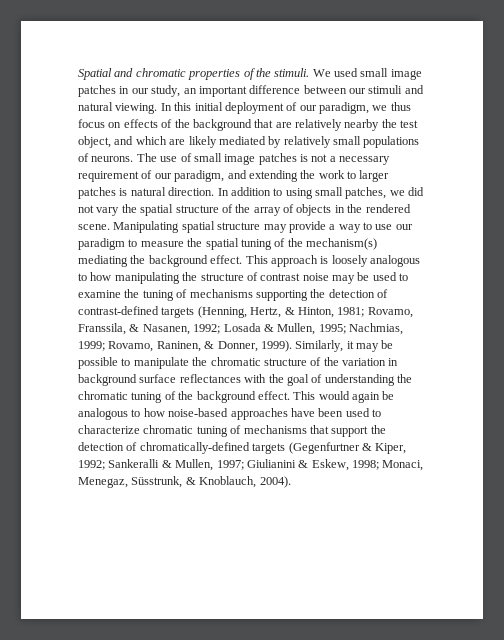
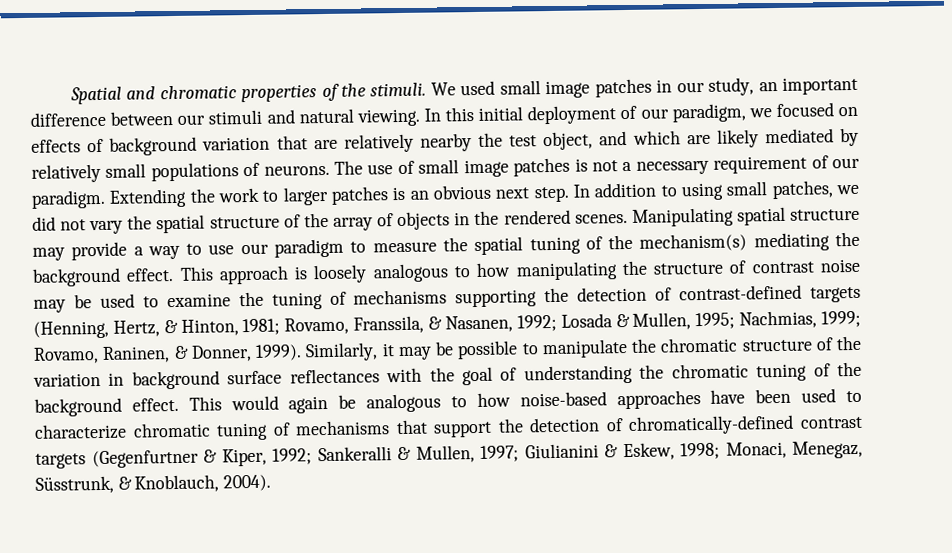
[390,102,411,111] [78,119,105,128] thus focus -> [775,102,834,118] focused
[174,119,252,131] the background -> [109,136,271,156] background variation
[174,170,298,182] paradigm, and extending -> [31,188,188,209] paradigm. Extending
[130,187,215,196] natural direction. -> [409,184,570,203] an obvious next step.
[78,224,110,230] scene. -> [574,213,628,224] scenes.
(250, 448) none -> [800,416,863,429] contrast

